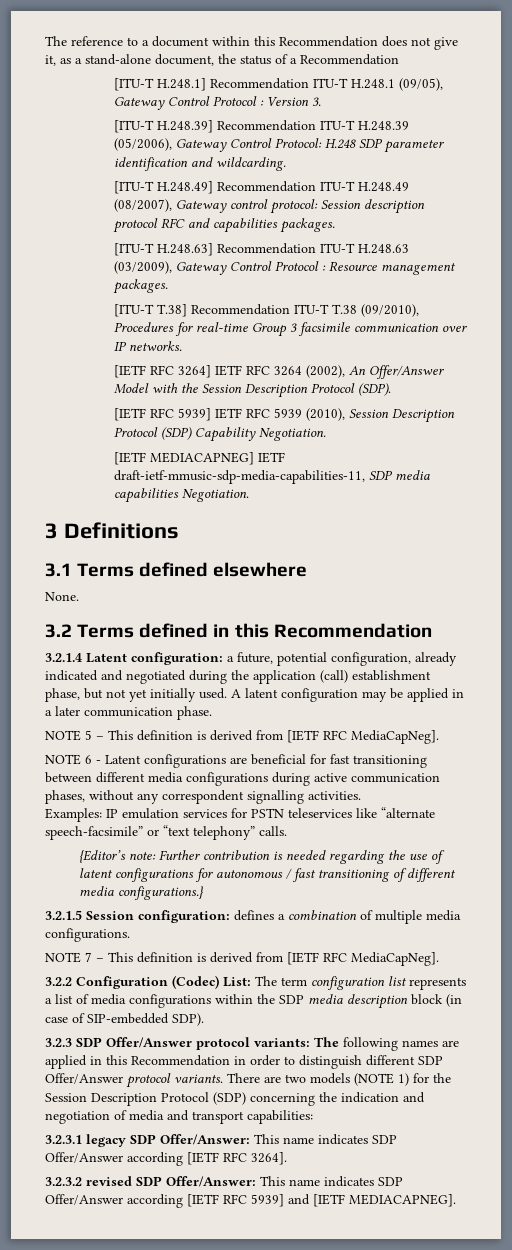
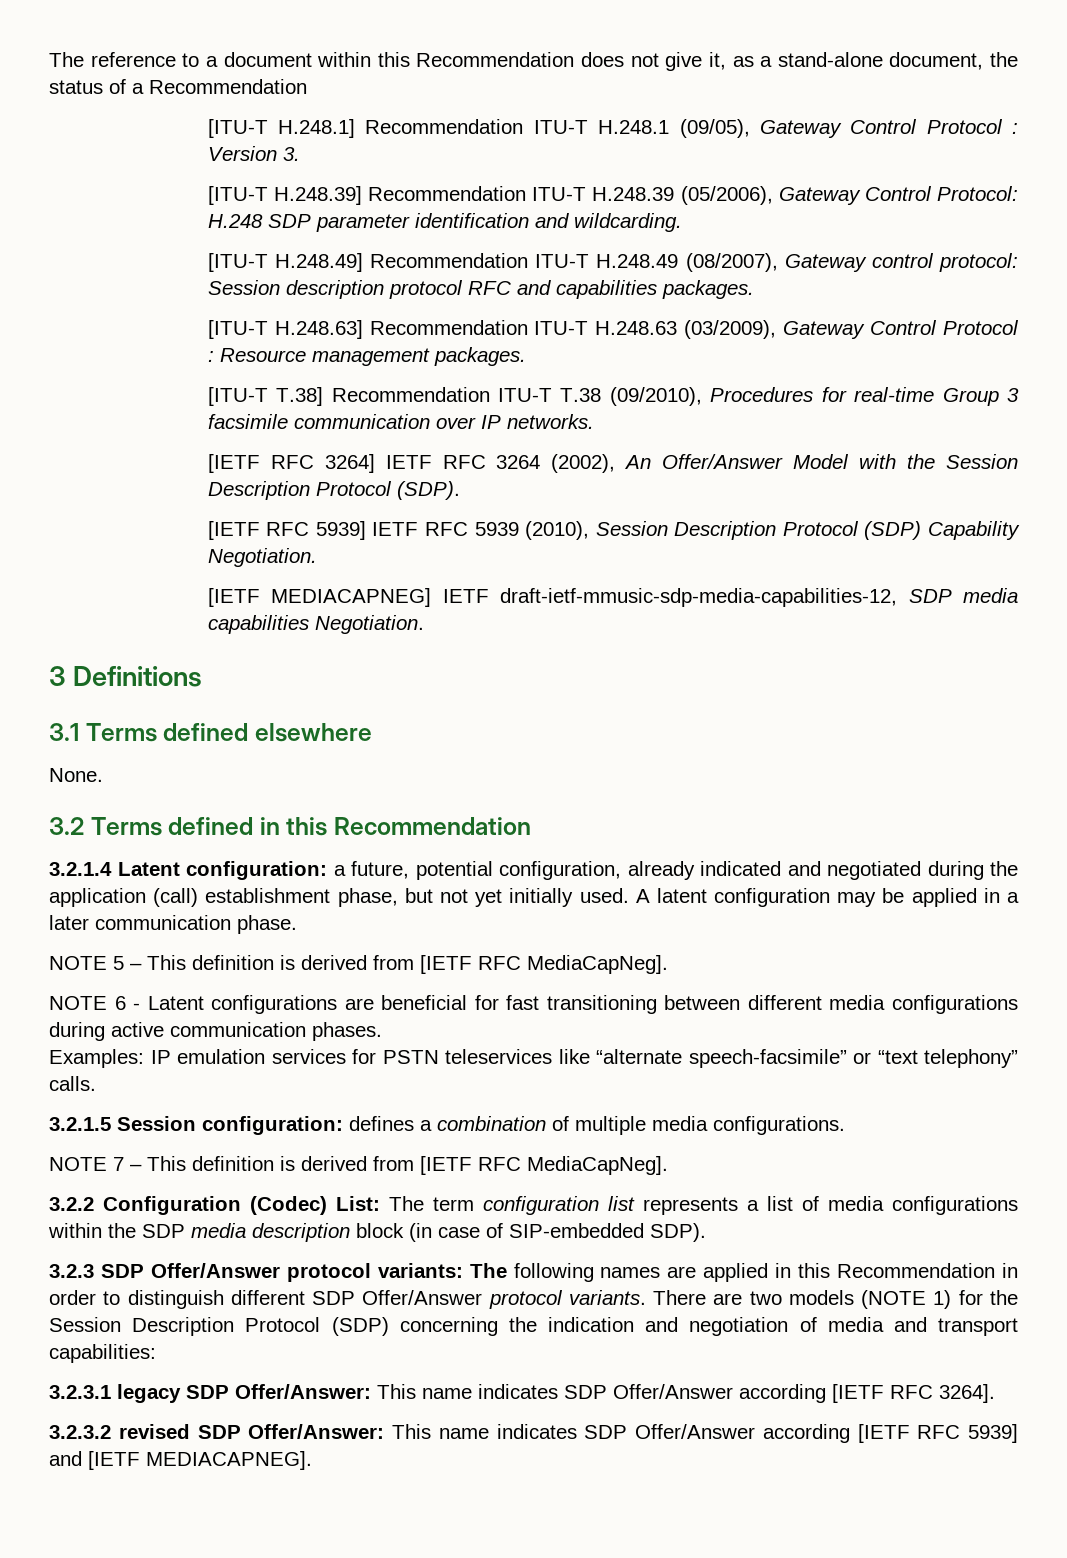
[113,470,365,484] draft-ietf-mmusic-sdp-media-capabilities-11, -> [500,588,898,607] draft-ietf-mmusic-sdp-media-capabilities-12,
[45,790,361,804] phases, without any correspondent signalling activities. -> [312,1022,382,1041] phases.
[79,850,446,864] [79,868,457,882] [79,886,204,900] // {Editor’s note: Further contribution is needed regarding the use of latent configurations for autonomous / fast transitioning of different media configurations.} -> (96, 1083) none

